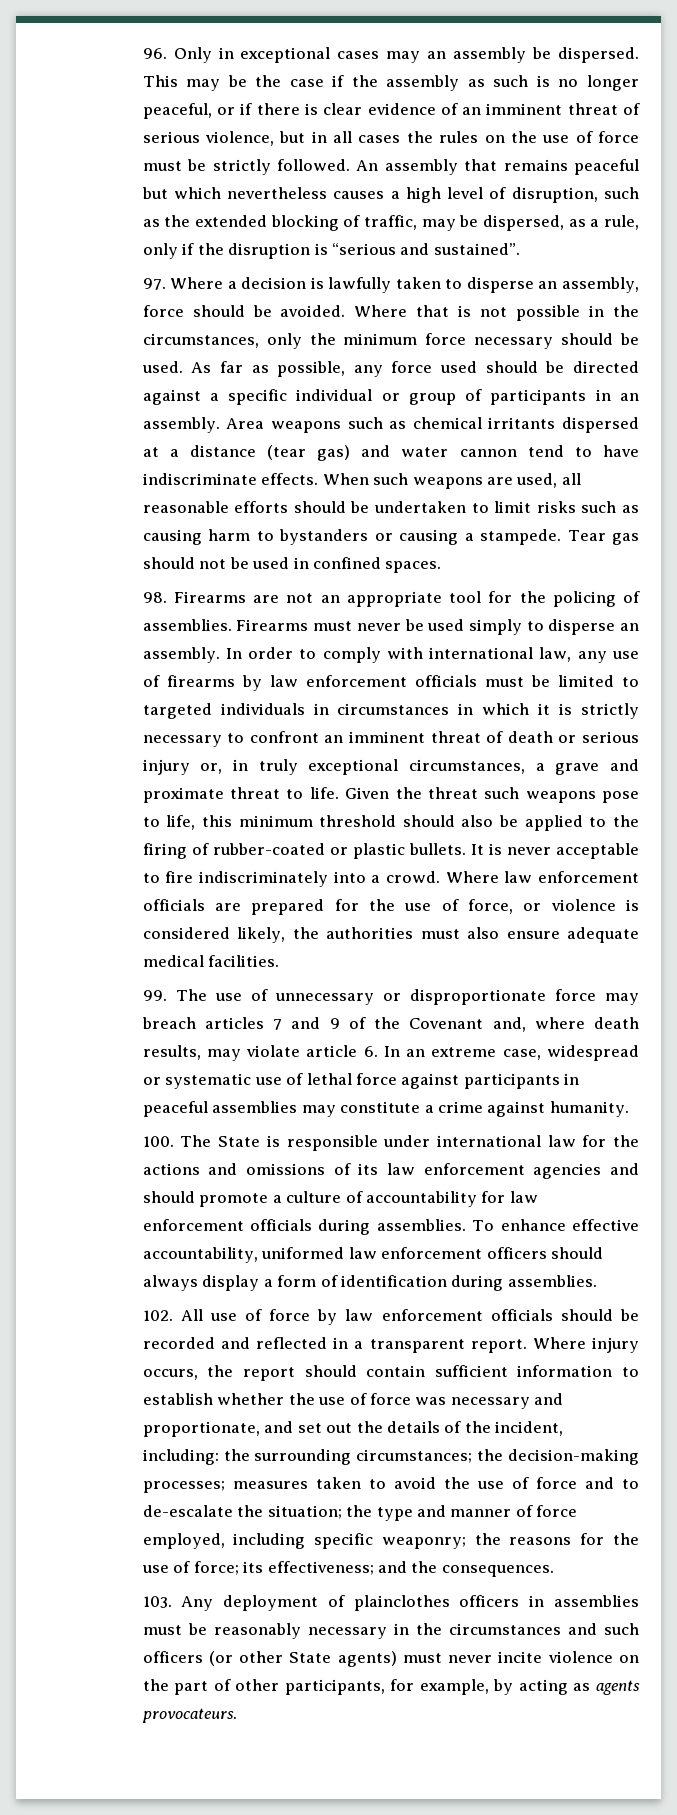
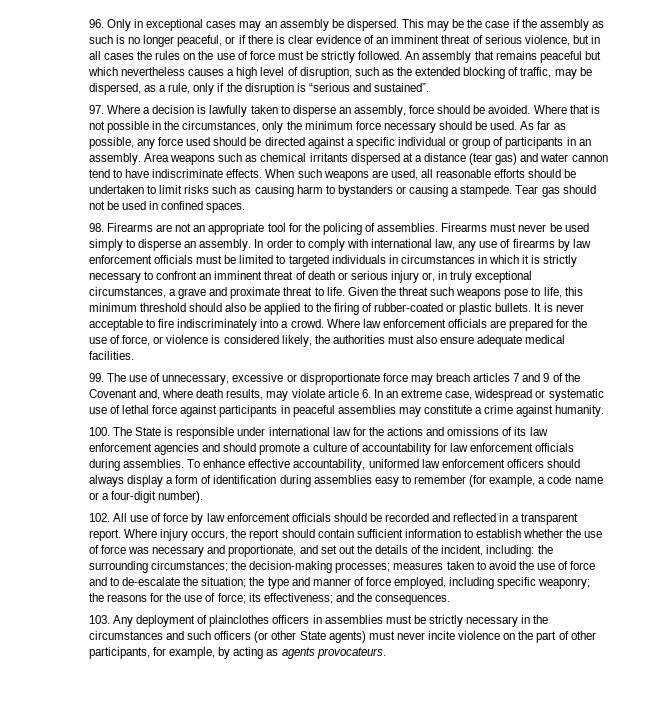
[274,993,374,1005] unnecessary -> [162,373,284,385] unnecessary, excessive
[507,1275,597,1287] assemblies. -> [313,475,603,487] [88,491,204,503] assemblies easy to remember (for example, a code name or a four-digit number).
[213,1623,301,1639] reasonably -> [428,615,463,627] strictly

